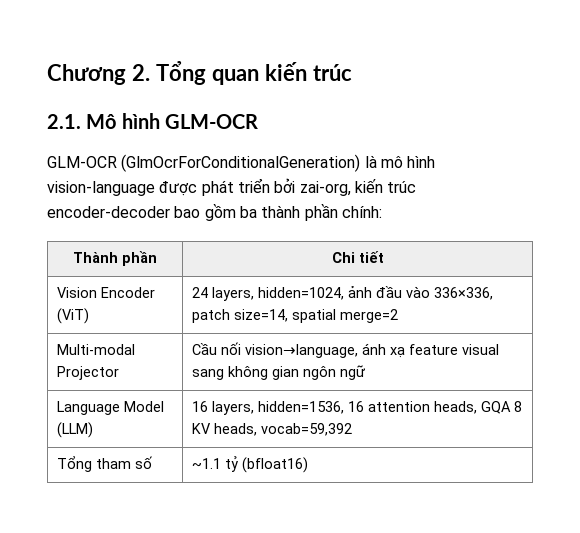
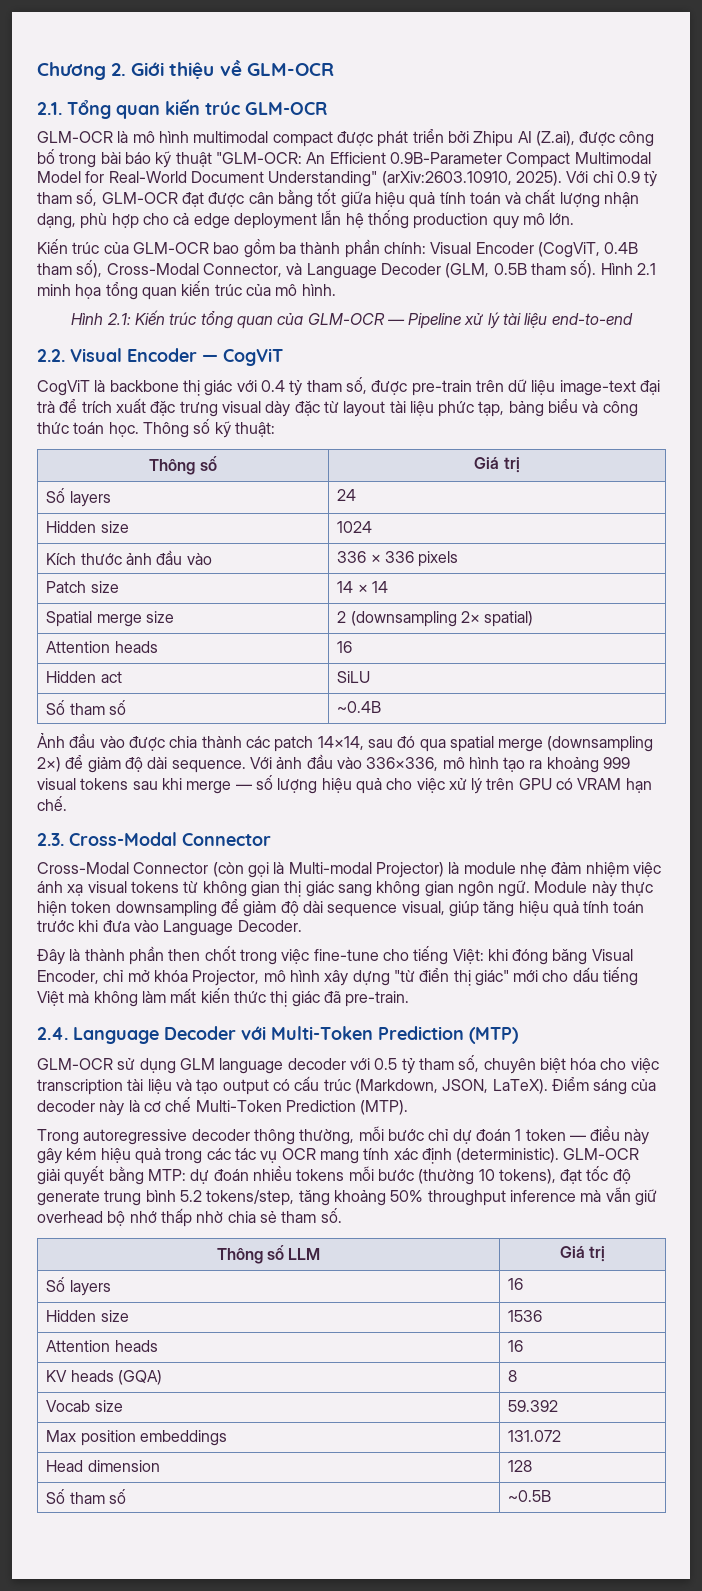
(150, 72) none -> [131,60,334,79] [37,102,62,115] Giới thiệu về GLM-OCR // 2.1.
[47,113,160,129] // 2.1. Mô hình -> (240, 108) none
[121,154,361,172] (GlmOcrForConditionalGeneration) -> (113, 137) none
[47,181,155,196] vision-language -> [193,131,333,147] multimodal compact
[299,179,417,196] [47,206,170,218] zai-org, kiến trúc encoder-decoder -> [473,131,655,147] [37,149,651,168] [37,171,658,187] [37,189,640,208] [37,210,575,229] [37,239,209,254] Zhipu AI (Z.ai), được công bố trong bài báo kỹ thuật "GLM-OCR: An Efficient 0.9B-Parameter Compact Multimodal Model for Real-World Document Understanding" (arXiv:2603.10910, 2025). Với chỉ 0.9 tỷ tham số, GLM-OCR đạt được cân bằng tốt giữa hiệu quả tính toán và chất lượng nhận dạng, phù hợp cho cả edge deployment lẫn hệ thống production quy mô lớn. // Kiến trúc của GLM-OCR
[73,251,157,266] [331,251,384,263] [56,287,155,298] [56,308,89,324] [191,286,493,301] [191,309,398,323] [56,344,135,355] [56,366,119,380] [191,342,499,358] [191,365,366,380] [56,401,164,415] [56,422,93,438] [191,401,522,415] [191,423,352,436] [56,456,153,472] [191,456,308,473] // Thành phần | Chi tiết // Vision Encoder (ViT) | 24 layers, hidden=1024, ảnh đầu vào 336×336, patch size=14, spatial merge=2 // Multi-modal Projector | Cầu nối vision→language, ánh xạ feature visual sang không gian ngôn ngữ // Language Model (LLM) | 16 layers, hidden=1536, 16 attention heads, GQA 8 KV heads, vocab=59,392 // Tổng tham số | ~1.1 tỷ (bfloat16) -> [430,242,639,258] [37,260,656,279] [37,281,336,300] [71,310,633,329] [37,348,283,366] [37,377,661,396] [37,398,638,417] [37,419,275,438] [149,456,217,475] [474,457,520,473] [46,488,111,507] [337,489,357,501] [46,521,129,533] [337,521,373,533] [46,550,212,565] [337,551,459,567] [46,581,119,593] [337,581,389,593] [46,611,175,627] [337,611,534,627] [46,641,158,653] [337,641,353,653] [46,671,122,683] [337,671,371,683] [46,700,127,715] [337,701,382,713] [37,733,654,752] [37,754,631,773] [37,775,652,794] [37,796,67,811] [37,832,271,846] [37,862,661,878] [37,880,654,897] [37,899,645,917] [37,920,302,936] [37,946,633,965] [37,967,639,986] [37,988,410,1007] [37,1026,518,1044] [37,1055,659,1074] [37,1076,657,1095] [37,1097,409,1116] [37,1126,650,1145] [37,1148,640,1164] [37,1166,631,1185] [37,1187,657,1206] [37,1208,342,1227] [216,1245,321,1264] [559,1246,606,1262] [46,1277,111,1296] [508,1278,524,1290] [46,1310,129,1322] [508,1310,543,1322] [46,1340,158,1352] [508,1340,524,1352] [46,1370,163,1385] [508,1370,518,1382] [46,1400,123,1412] [508,1400,559,1412] [46,1430,228,1446] [508,1430,562,1442] [46,1460,160,1472] [508,1460,533,1472] [46,1489,127,1504] [508,1490,552,1502] Visual Encoder (CogViT, 0.4B tham số), Cross-Modal Connector, và Language Decoder (GLM, 0.5B tham số). Hình 2.1 minh họa tổng quan kiến trúc của mô hình. // Hình 2.1: Kiến trúc tổng quan của GLM-OCR — Pipeline xử lý tài liệu end-to-end // 2.2. Visual Encoder — CogViT // CogViT là backbone thị giác với 0.4 tỷ tham số, được pre-train trên dữ liệu image-text đại trà để trích xuất đặc trưng visual dày đặc từ layout tài liệu phức tạp, bảng biểu và công thức toán học. Thông số kỹ thuật: // Thông số | Giá trị // Số layers | 24 // Hidden size | 1024 // Kích thước ảnh đầu vào | 336 × 336 pixels // Patch size | 14 × 14 // Spatial merge size | 2 (downsampling 2× spatial) // Attention heads | 16 // Hidden act | SiLU // Số tham số | ~0.4B // Ảnh đầu vào được chia thành các patch 14×14, sau đó qua spatial merge (downsampling 2×) để giảm độ dài sequence. Với ảnh đầu vào 336×336, mô hình tạo ra khoảng 999 visual tokens sau khi merge — số lượng hiệu quả cho việc xử lý trên GPU có VRAM hạn chế. // 2.3. Cross-Modal Connector // Cross-Modal Connector (còn gọi là Multi-modal Projector) là module nhẹ đảm nhiệm việc ánh xạ visual tokens từ không gian thị giác sang không gian ngôn ngữ. Module này thực hiện token downsampling để giảm độ dài sequence visual, giúp tăng hiệu quả tính toán trước khi đưa vào Language Decoder. // Đây là thành phần then chốt trong việc fine-tune cho tiếng Việt: khi đóng băng Visual Encoder, chỉ mở khóa Projector, mô hình xây dựng "từ điển thị giác" mới cho dấu tiếng Việt mà không làm mất kiến thức thị giác đã pre-train. // 2.4. Language Decoder với Multi-Token Prediction (MTP) // GLM-OCR sử dụng GLM language decoder với 0.5 tỷ tham số, chuyên biệt hóa cho việc transcription tài liệu và tạo output có cấu trúc (Markdown, JSON, LaTeX). Điểm sáng của decoder này là cơ chế Multi-Token Prediction (MTP). // Trong autoregressive decoder thông thường, mỗi bước chỉ dự đoán 1 token — điều này gây kém hiệu quả trong các tác vụ OCR mang tính xác định (deterministic). GLM-OCR giải quyết bằng MTP: dự đoán nhiều tokens mỗi bước (thường 10 tokens), đạt tốc độ generate trung bình 5.2 tokens/step, tăng khoảng 50% throughput inference mà vẫn giữ overhead bộ nhớ thấp nhờ chia sẻ tham số. // Thông số LLM | Giá trị // Số layers | 16 // Hidden size | 1536 // Attention heads | 16 // KV heads (GQA) | 8 // Vocab size | 59.392 // Max position embeddings | 131.072 // Head dimension | 128 // Số tham số | ~0.5B

